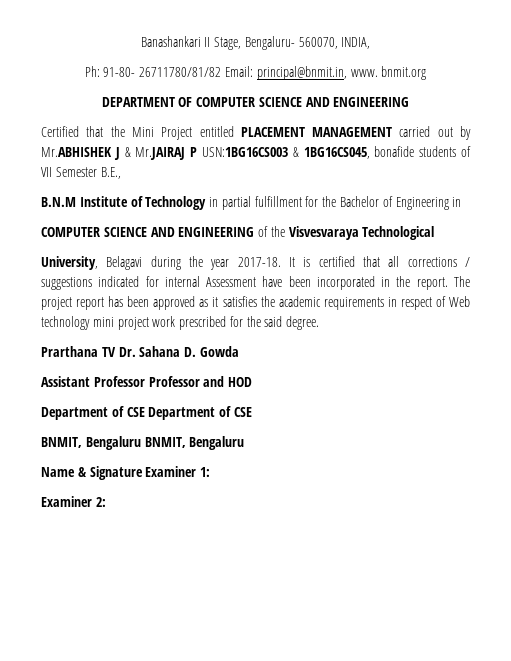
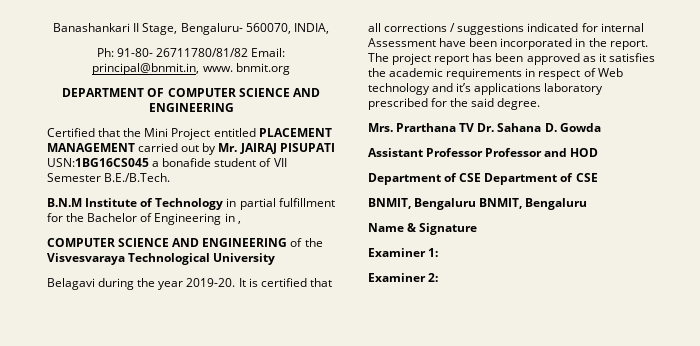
[41,146,457,160] Mr.ABHISHEK J & Mr.JAIRAJ P USN:1BG16CS003 & 1BG16CS045, bonafide students -> [218,143,335,154] [47,158,257,167] Mr. JAIRAJ PISUPATI USN:1BG16CS045 a bonafide student
[100,167,121,179] B.E., -> [104,173,171,182] B.E./B.Tech.
(462, 202) none -> [237,221,241,224] ,
[41,256,98,270] // University, -> [213,253,276,265] University //
[237,257,281,267] 2017-18. -> [186,278,236,287] 2019-20.
[92,316,176,330] mini project work -> [432,83,604,95] and it’s applications laboratory
(320, 323) none -> [368,123,393,132] Mrs.
(143, 473) none -> (478, 229) //

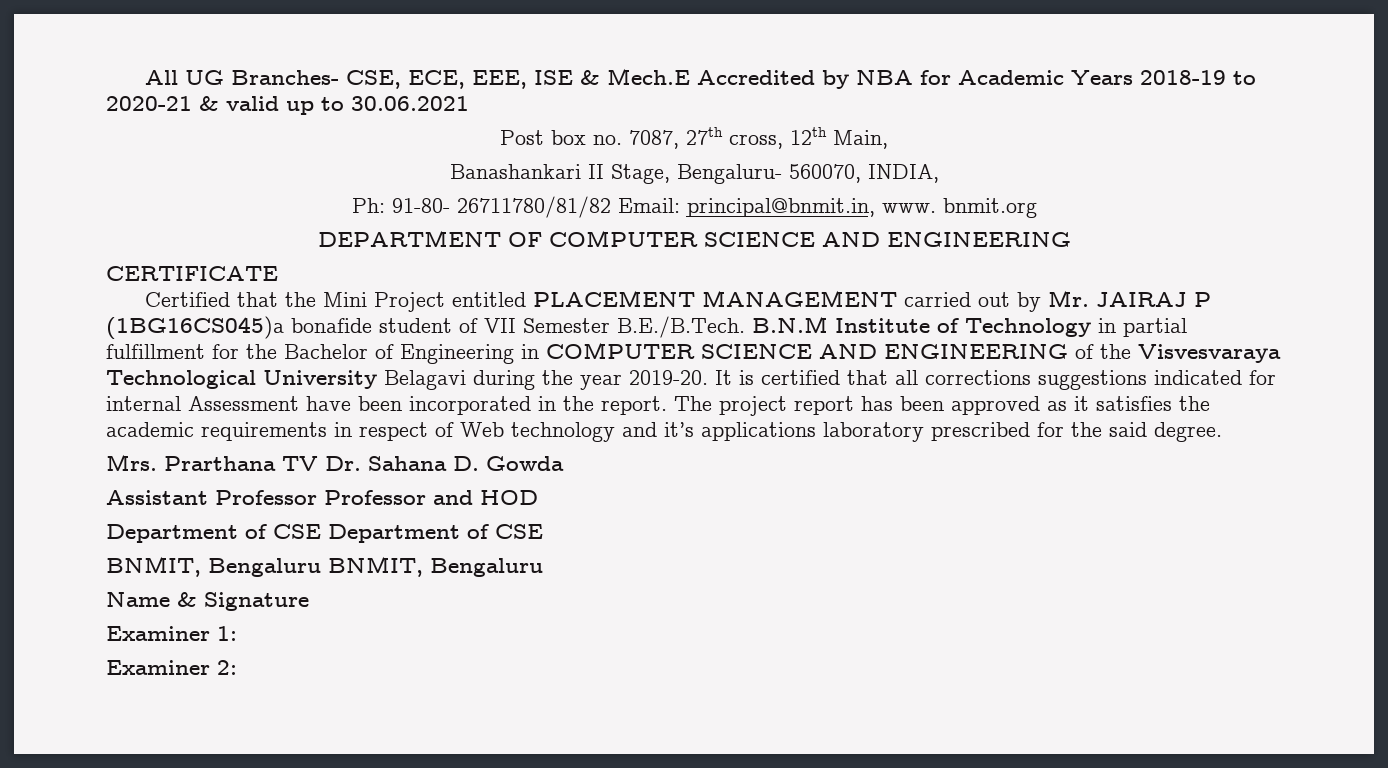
(53, 27) none -> [145,68,1257,89] [106,96,469,115] [500,127,888,149] All UG Branches- CSE, ECE, EEE, ISE & Mech.E Accredited by NBA for Academic Years 2018-19 to 2020-21 & valid up to 30.06.2021 // Post box no. 7087, 27th cross, 12th Main, //
(234, 107) none -> [106,266,278,281] // CERTIFICATE
[279,143,335,152] [47,158,160,167] PISUPATI USN:1BG16CS045 a -> [1194,292,1212,307] [106,316,284,339] P (1BG16CS045)a
(171, 177) // -> (745, 327) none
[237,221,241,224] , // -> (539, 351) none
(276, 259) // -> (377, 379) none
[450,23,456,32] / -> (1031, 377) none

